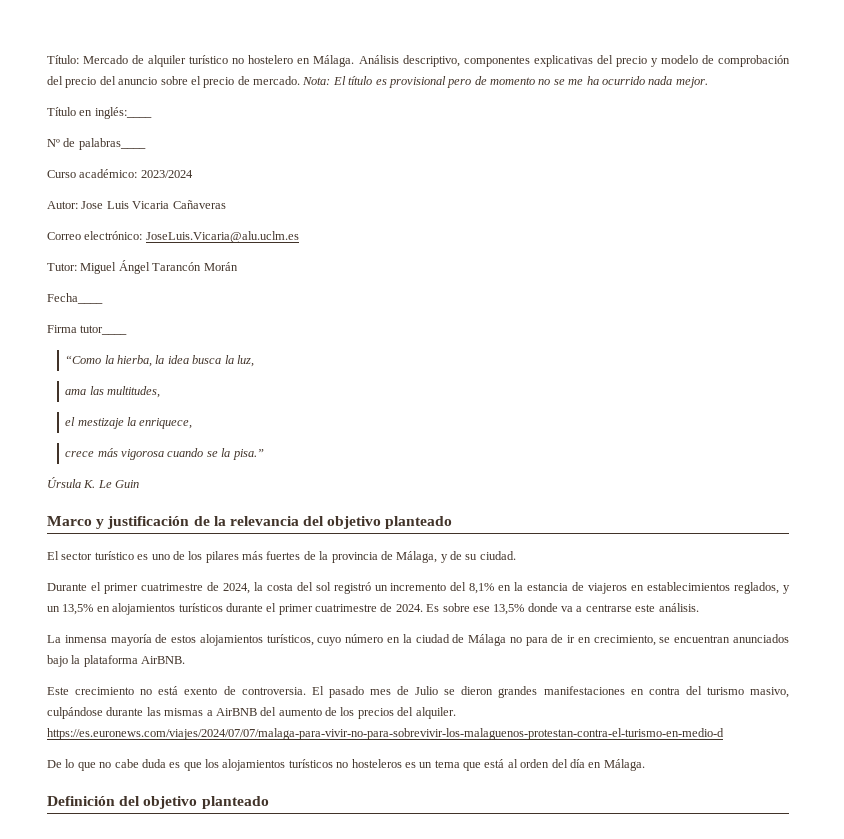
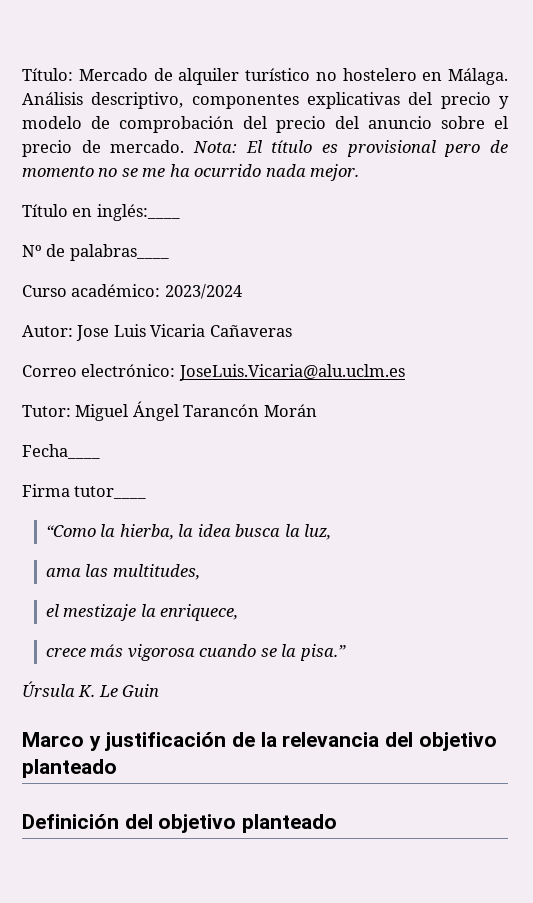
[47,551,516,563] [47,582,790,594] [47,603,699,615] [47,634,789,646] [47,655,186,667] [47,686,790,698] [47,707,456,719] [47,728,724,740] [47,759,645,771] // El sector turístico es uno de los pilares más fuertes de la provincia de Málaga, y de su ciudad. // Durante el primer cuatrimestre de 2024, la costa del sol registró un incremento del 8,1% en la estancia de viajeros en establecimientos reglados, y un 13,5% en alojamientos turísticos durante el primer cuatrimestre de 2024. Es sobre ese 13,5% donde va a centrarse este análisis. // La inmensa mayoría de estos alojamientos turísticos, cuyo número en la ciudad de Málaga no para de ir en crecimiento, se encuentran anunciados bajo la plataforma AirBNB. // Este crecimiento no está exento de controversia. El pasado mes de Julio se dieron grandes manifestaciones en contra del turismo masivo, culpándose durante las mismas a AirBNB del aumento de los precios del alquiler. https://es.euronews.com/viajes/2024/07/07/malaga-para-vivir-no-para-sobrevivir-los-malaguenos-protestan-contra-el-turismo-en-medio-d // De lo que no cabe duda es que los alojamientos turísticos no hosteleros es un tema que está al orden del día en Málaga. -> (117, 768) none

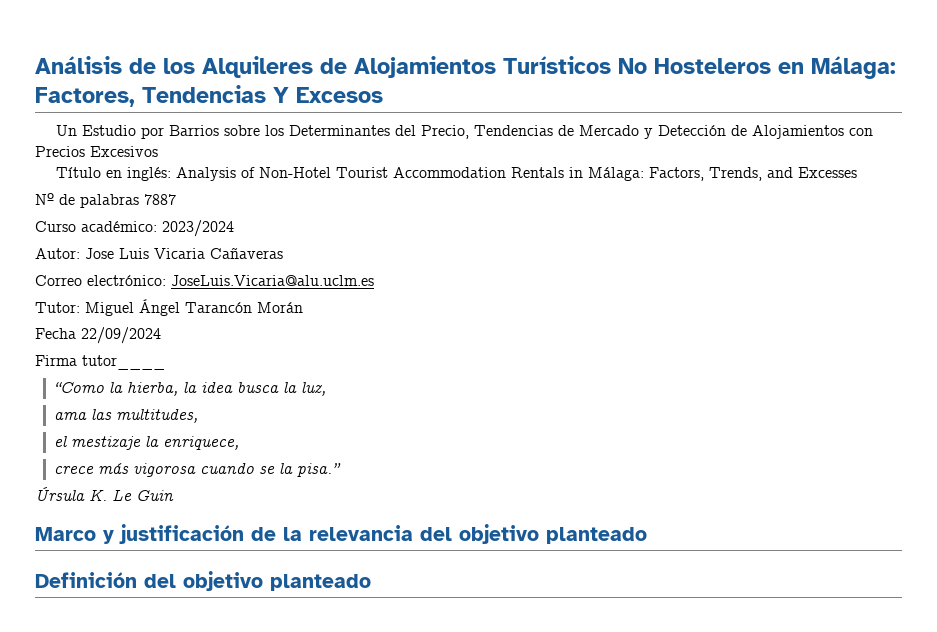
[22,68,508,85] [22,92,509,109] [22,116,508,133] [22,140,509,157] [22,164,360,181] [22,204,180,221] Título: Mercado de alquiler turístico no hostelero en Málaga. Análisis descriptivo, componentes explicativas del precio y modelo de comprobación del precio del anuncio sobre el precio de mercado. Nota: El título es provisional pero de momento no se me ha ocurrido nada mejor. // Título en inglés:____ -> [35,56,896,79] [35,85,383,107] [56,125,874,139] [35,146,158,157] [56,167,858,181] Análisis de los Alquileres de Alojamientos Turísticos No Hosteleros en Málaga: Factores, Tendencias Y Excesos // Un Estudio por Barrios sobre los Determinantes del Precio, Tendencias de Mercado y Detección de Alojamientos con Precios Excesivos // Título en inglés: Analysis of Non-Hotel Tourist Accommodation Rentals in Málaga: Factors, Trends, and Excesses
[69,244,169,261] palabras____ -> [80,194,176,208] palabras 7887
[22,444,100,459] Fecha____ -> [35,327,161,344] Fecha 22/09/2024

